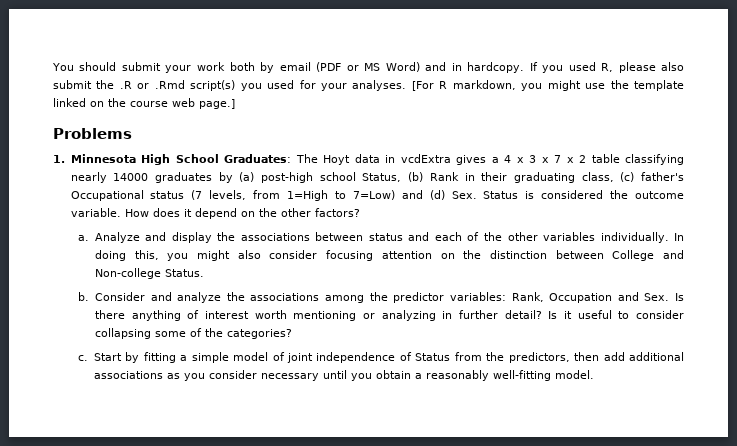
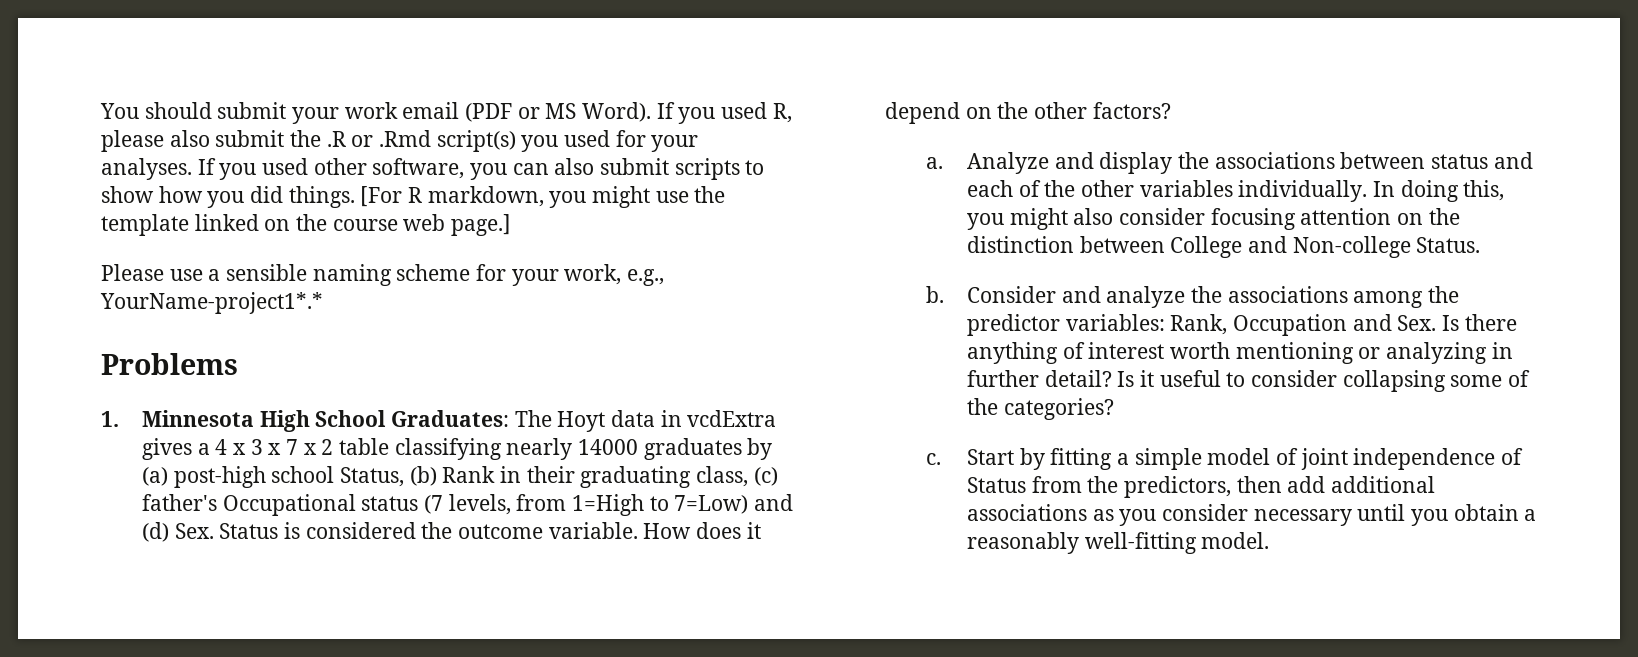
[229,62,274,73] both by -> (398, 110) none
[385,62,525,73] Word) and in hardcopy. -> [582,102,652,122] Word).
(407, 85) none -> [197,158,765,180] [101,186,355,208] If you used other software, you can also submit scripts to show how you did things.
(235, 104) none -> [101,264,665,286] [100,292,323,314] // Please use a sensible naming scheme for your work, e.g., YourName-project1*.*

